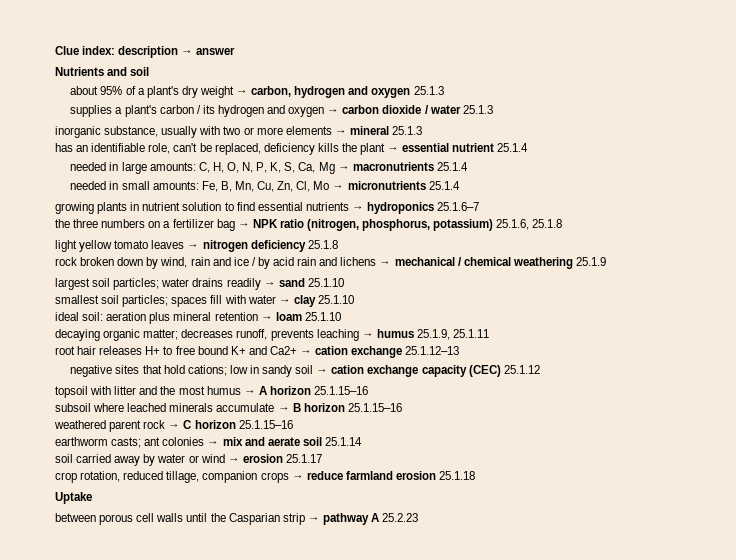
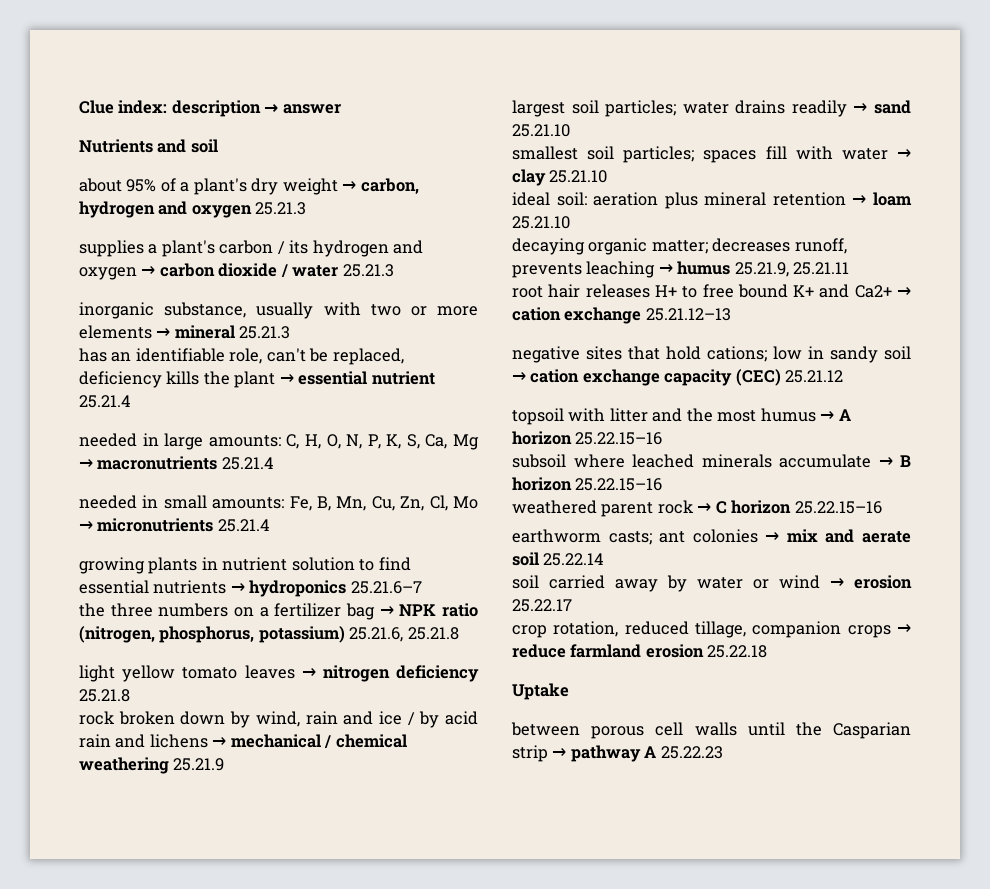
[413,86,444,95] 25.1.3 -> [255,202,307,215] 25.21.3
[462,105,493,114] 25.1.3 -> [342,264,394,277] 25.21.3
[392,126,423,135] 25.1.3 -> [239,326,291,339] 25.21.3
[497,143,529,152] 25.1.4 -> [79,395,131,408] 25.21.4
[436,162,468,171] 25.1.4 -> [221,457,274,470] 25.21.4
[428,181,460,190] 25.1.4 -> [217,519,270,532] 25.21.4
[437,202,480,211] 25.1.6–7 -> [350,581,422,594] 25.21.6–7
[496,219,563,230] 25.1.6, 25.1.8 -> [349,627,459,642] 25.21.6, 25.21.8
[307,240,338,249] 25.1.8 -> [79,689,130,702] 25.21.8
[575,257,606,266] 25.1.9 -> [173,758,225,771] 25.21.9
[307,278,344,287] 25.1.10 -> [512,124,570,137] 25.21.10
[317,295,354,304] 25.1.10 -> [549,170,608,183] 25.21.10
[304,312,341,321] 25.1.10 -> [512,216,570,229] 25.21.10
[416,329,490,340] 25.1.9, 25.1.11 -> [734,262,850,277] 25.21.9, 25.21.11
[405,346,460,355] 25.1.12–13 -> [645,308,731,321] 25.21.12–13
[503,365,540,374] 25.1.12 -> [785,370,844,383] 25.21.12
[314,386,369,395] 25.1.15–16 -> [575,432,663,445] 25.22.15–16
[347,403,402,412] 25.1.15–16 -> [575,478,663,491] 25.22.15–16
[238,420,293,429] 25.1.15–16 -> [794,501,882,514] 25.22.15–16
[324,437,362,446] 25.1.14 -> [543,553,605,566] 25.22.14
[285,454,322,463] 25.1.17 -> [512,599,572,612] 25.22.17
[439,471,476,480] 25.1.18 -> [707,645,768,658] 25.22.18
[382,513,419,522] 25.2.23 -> [660,746,723,759] 25.22.23

